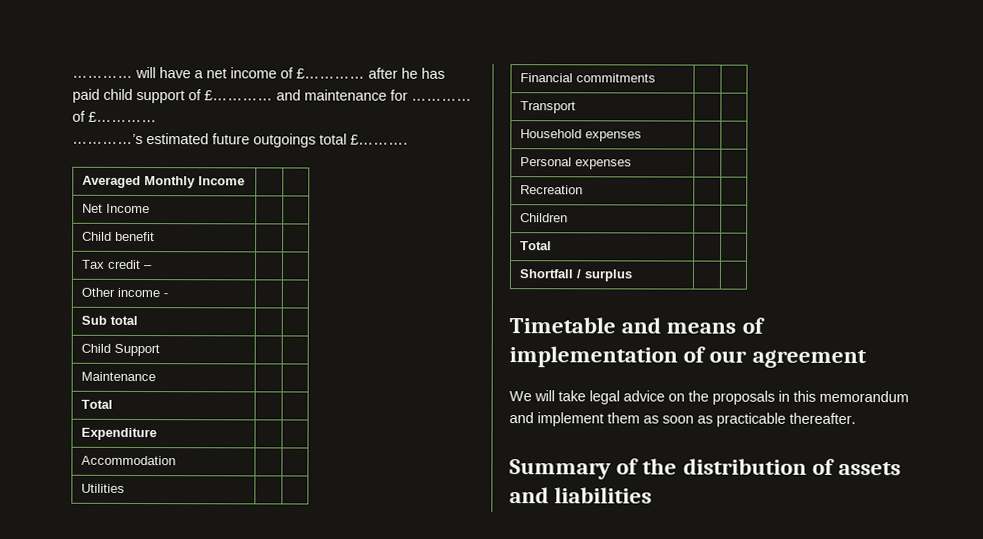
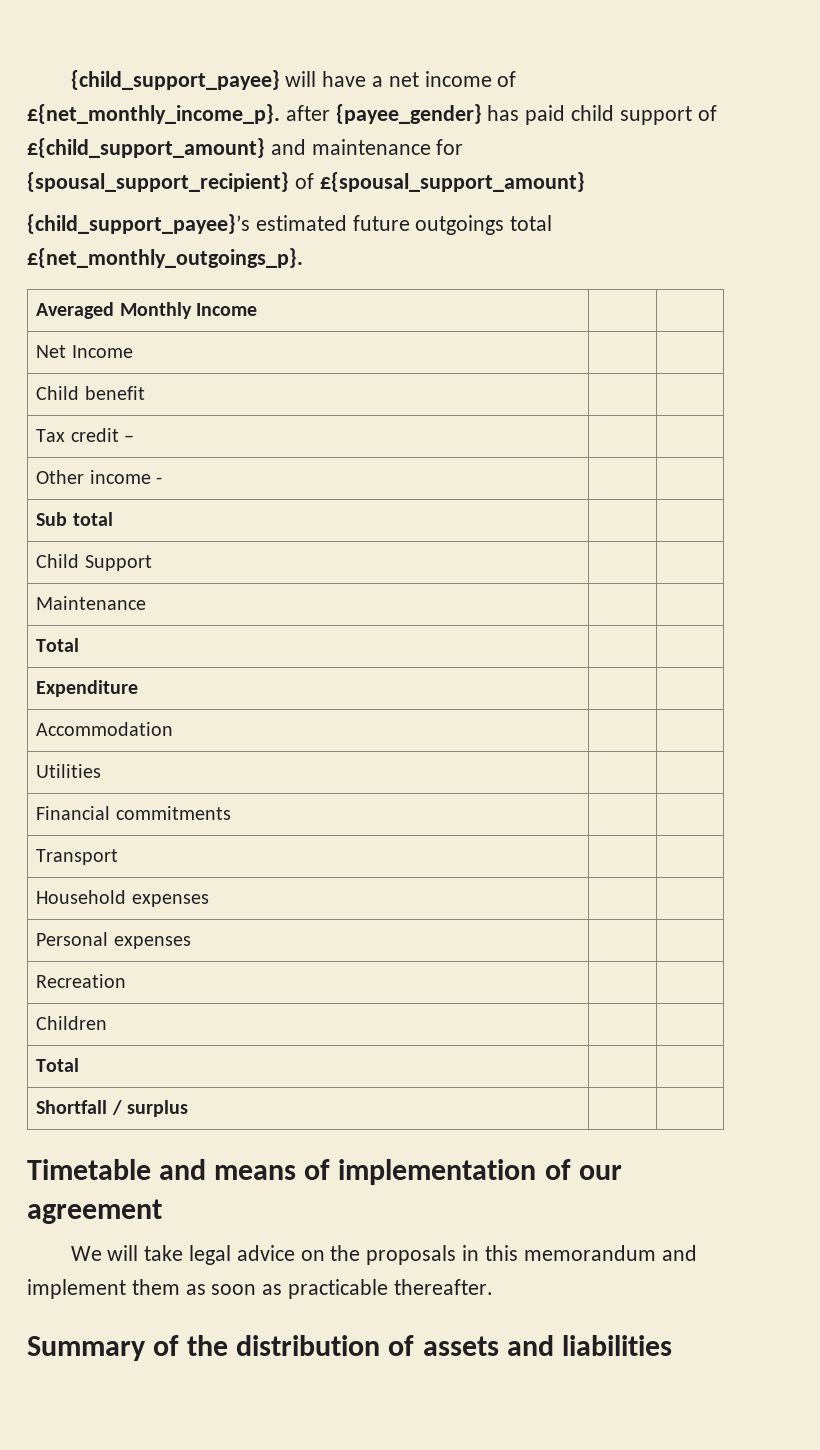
[72,75,133,78] ………… -> [70,70,280,90] {child_support_payee}
[296,67,418,79] £………… after he -> [27,104,482,124] £{net_monthly_income_p}. after {payee_gender}
[204,90,273,101] £………… -> [27,138,265,158] £{child_support_amount}
[411,98,472,101] [72,110,157,123] [72,133,143,145] ………… of £………… // …………’s -> [27,172,585,192] [27,214,250,234] {spousal_support_recipient} of £{spousal_support_amount} // {child_support_payee}’s
[350,134,408,145] £………. -> [27,248,303,268] £{net_monthly_outgoings_p}.

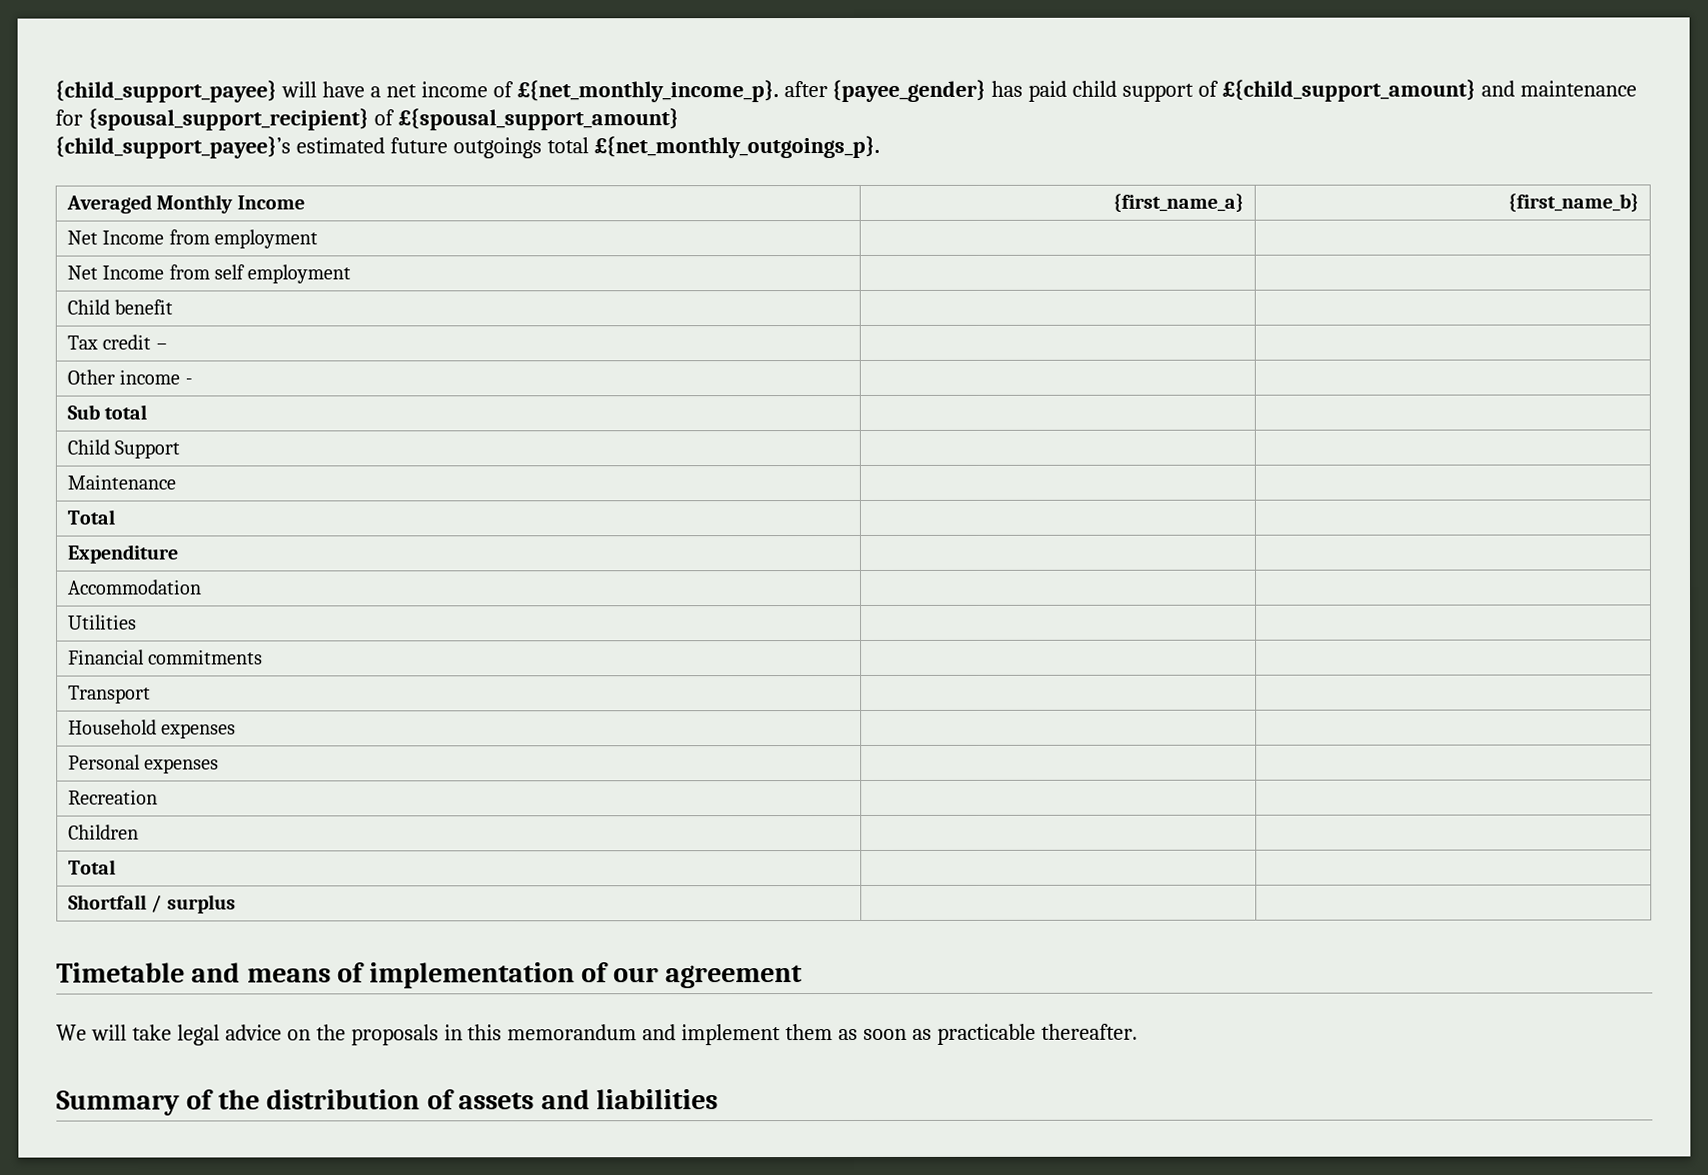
[36,345,133,358] | | // Net Income -> [1113,193,1245,213] [1508,193,1640,213] [66,229,318,249] [66,264,352,284] | {first_name_a} | {first_name_b} // Net Income from employment | | // Net Income from self employment

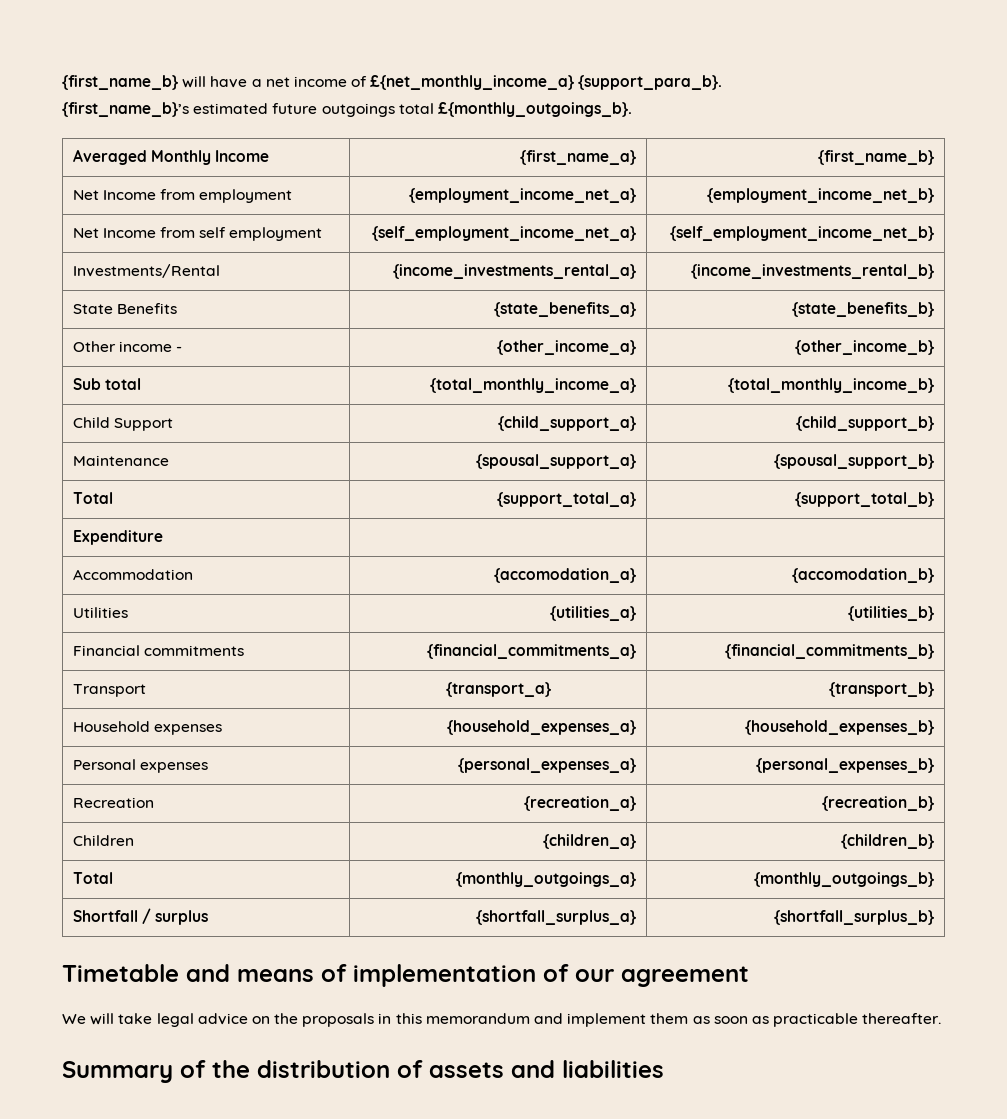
[55,80,277,103] {child_support_payee} -> [62,75,179,90] {first_name_b}
[516,79,1637,103] [55,108,679,131] [55,136,291,159] £{net_monthly_income_p}. after {payee_gender} has paid child support of £{child_support_amount} and maintenance for {spousal_support_recipient} of £{spousal_support_amount} // {child_support_payee}’s -> [370,75,723,90] [62,102,189,117] £{net_monthly_income_a} {support_para_b}. // {first_name_b}’s
[593,135,880,159] £{net_monthly_outgoings_p}. -> [437,102,632,117] £{monthly_outgoings_b}.
(318, 239) | -> [409,188,638,203] [707,188,936,203] {employment_income_net_a} | {employment_income_net_b}
[66,299,174,315] [66,334,167,350] | // Child benefit | | // Tax credit – | | -> [372,226,638,241] [670,226,936,241] [72,264,220,278] [393,264,638,279] [691,264,936,279] [72,303,177,314] [494,302,638,317] [792,302,936,317] {self_employment_income_net_a} | {self_employment_income_net_b} // Investments/Rental | {income_investments_rental_a} | {income_investments_rental_b} // State Benefits | {state_benefits_a} | {state_benefits_b}
(193, 381) | -> [497,340,638,355] [795,340,936,355] {other_income_a} | {other_income_b}
(148, 412) | -> [430,378,638,393] [728,378,936,393] {total_monthly_income_a} | {total_monthly_income_b}
(181, 449) | -> [498,416,638,431] [796,416,936,431] {child_support_a} | {child_support_b}
[66,509,115,525] | // Total | | -> [476,454,638,469] [774,454,936,469] [72,492,113,504] [497,492,638,507] [795,492,936,507] {spousal_support_a} | {spousal_support_b} // Total | {support_total_a} | {support_total_b}
(202, 587) | -> [494,568,638,583] [792,568,936,583] {accomodation_a} | {accomodation_b}
(137, 622) | -> [550,606,638,621] [848,606,936,621] {utilities_a} | {utilities_b}
(264, 657) | -> [427,644,638,659] [725,644,936,659] {financial_commitments_a} | {financial_commitments_b}
(151, 694) | -> [445,682,552,697] [829,682,936,697] {transport_a} | {transport_b}
(237, 731) | -> [447,720,638,735] [745,720,936,735] {household_expenses_a} | {household_expenses_b}
(220, 766) | -> [458,758,638,773] [756,758,936,773] {personal_expenses_a} | {personal_expenses_b}
(158, 797) | -> [524,796,638,811] [822,796,936,811] {recreation_a} | {recreation_b}
[67,859,116,875] | // Total | | -> [543,834,638,849] [841,834,936,849] [72,872,113,884] [456,872,638,887] [754,872,936,887] {children_a} | {children_b} // Total | {monthly_outgoings_a} | {monthly_outgoings_b}
(236, 904) | -> [476,910,638,925] [774,910,936,925] {shortfall_surplus_a} | {shortfall_surplus_b}

